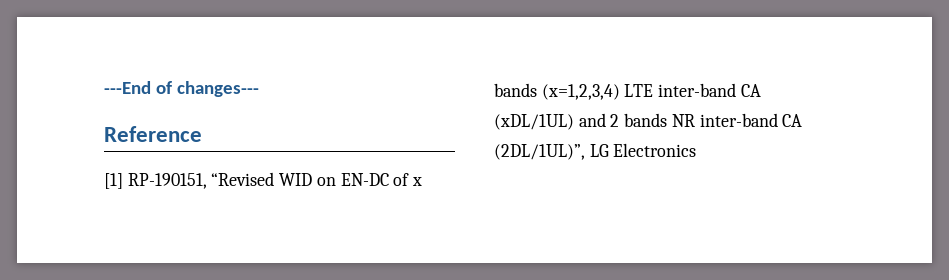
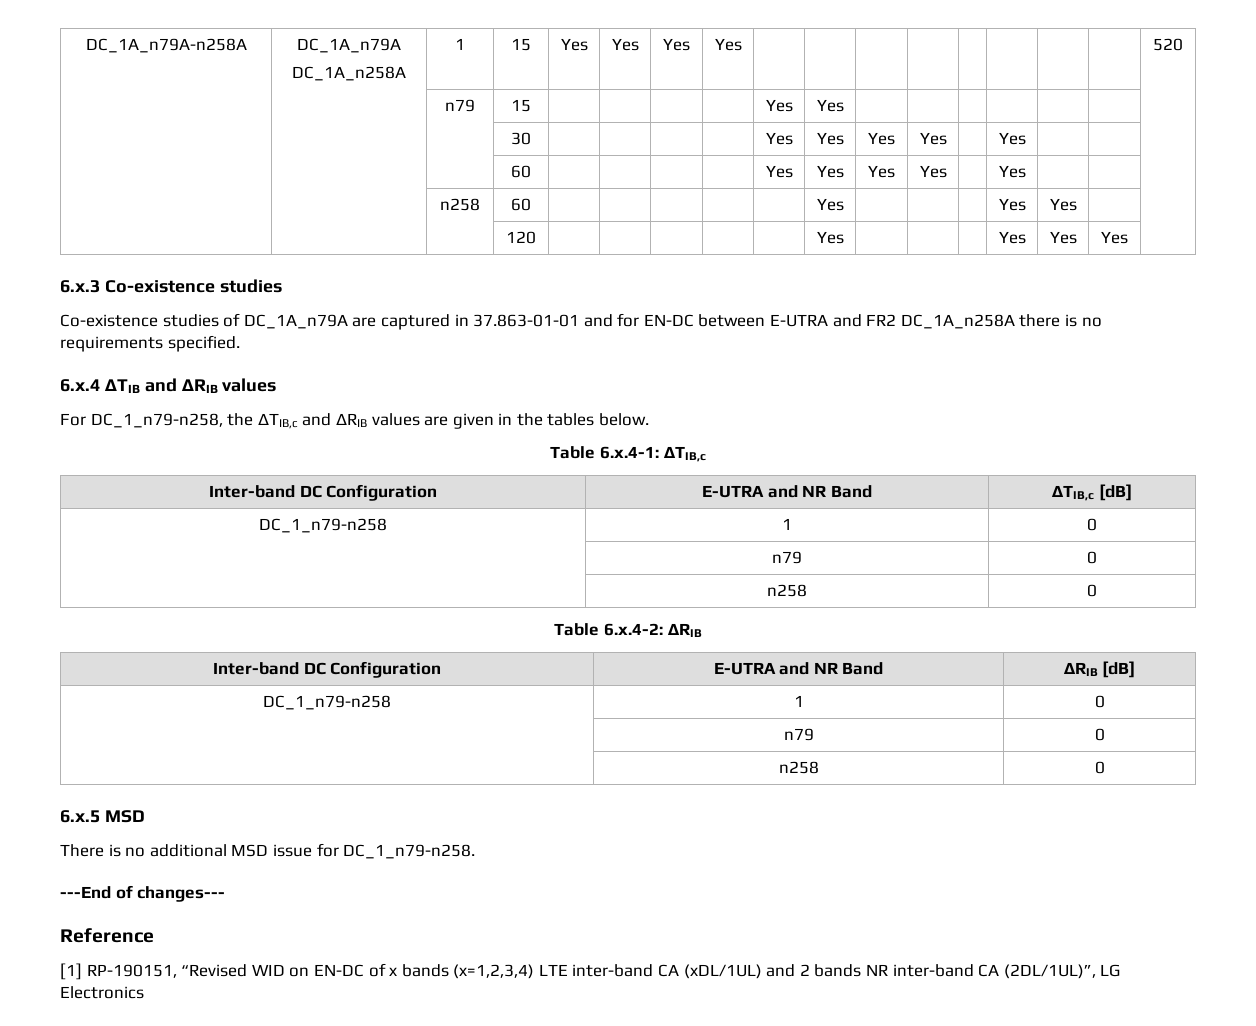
(104, 87) none -> [85,38,247,53] [297,38,401,53] [292,66,406,81] [455,38,465,50] [511,38,531,51] [560,38,588,51] [611,38,639,51] [663,38,690,51] [714,38,742,51] [1153,38,1183,51] [445,99,475,112] [511,99,531,112] [765,99,793,112] [816,99,844,112] [511,132,531,145] [765,132,793,145] [816,132,844,145] [868,132,895,145] [919,132,947,145] [998,132,1026,145] [511,165,531,178] [765,165,793,178] [816,165,844,178] [868,165,895,178] [919,165,947,178] [998,165,1026,178] [440,198,480,211] [511,198,531,211] [816,198,844,211] [998,198,1026,211] [1049,198,1077,211] [506,231,536,244] [816,231,844,244] [998,231,1026,244] [1049,231,1077,244] [1101,231,1128,244] [60,279,282,293] [60,313,1102,330] [60,335,240,352] [60,378,277,393] [60,413,650,429] [550,446,706,462] [208,484,438,501] [702,485,872,498] [1051,484,1132,501] [259,518,387,533] [782,518,792,530] [1087,518,1097,531] [772,551,802,564] [1087,551,1097,564] [767,584,807,597] [1087,584,1097,597] [554,623,702,637] [212,661,442,678] [713,662,884,675] [1062,661,1136,678] [263,695,391,710] [793,695,804,707] [1094,695,1105,708] [783,728,814,741] [1094,728,1105,741] [778,761,819,774] [1094,761,1105,774] [60,810,145,823] [60,843,476,859] DC_1A_n79A-n258A | DC_1A_n79A // DC_1A_n258A | 1 | 15 | Yes | Yes | Yes | Yes | | | | | | | | | 520 // | | n79 | 15 | | | | | Yes | Yes | | | | | | | // | | | 30 | | | | | Yes | Yes | Yes | Yes | | Yes | | | // | | | 60 | | | | | Yes | Yes | Yes | Yes | | Yes | | | // | | n258 | 60 | | | | | | Yes | | | | Yes | Yes | | // | | | 120 | | | | | | Yes | | | | Yes | Yes | Yes | // 6.x.3 Co-existence studies // Co-existence studies of DC_1A_n79A are captured in 37.863-01-01 and for EN-DC between E-UTRA and FR2 DC_1A_n258A there is no requirements specified. // 6.x.4 ∆TIB and ∆RIB values // For DC_1_n79-n258, the ΔTIB,c and ΔRIB values are given in the tables below. // Table 6.x.4-1: ΔTIB,c // Inter-band DC Configuration | E-UTRA and NR Band | ΔTIB,c [dB] // DC_1_n79-n258 | 1 | 0 // | n79 | 0 // | n258 | 0 // Table 6.x.4-2: ΔRIB // Inter-band DC Configuration | E-UTRA and NR Band | ΔRIB [dB] // DC_1_n79-n258 | 1 | 0 // | n79 | 0 // | n258 | 0 // 6.x.5 MSD // There is no additional MSD issue for DC_1_n79-n258. //

